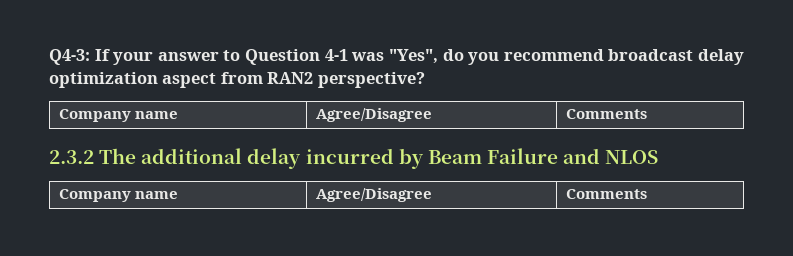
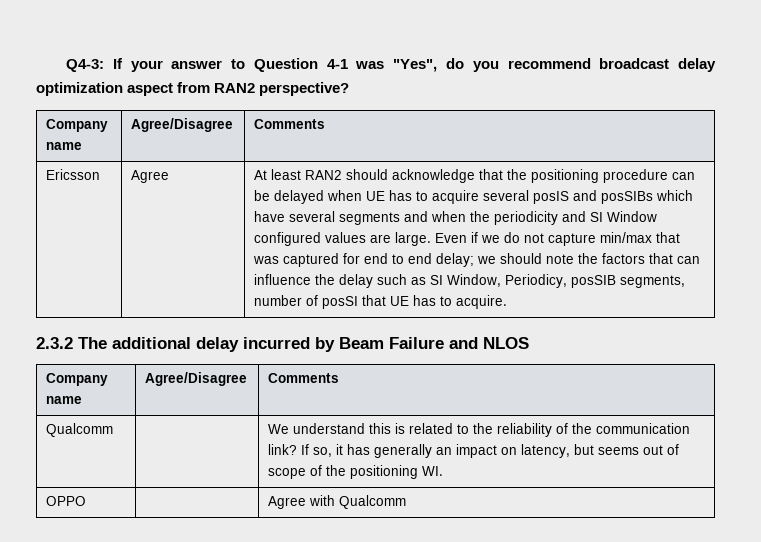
(648, 114) none -> [45,169,100,180] [130,170,169,183] [253,169,695,183] [253,190,693,204] [253,211,657,225] [253,232,680,246] [252,253,700,267] [253,274,685,288] [253,295,507,309] // Ericsson | Agree | At least RAN2 should acknowledge that the positioning procedure can be delayed when UE has to acquire several posIS and posSIBs which have several segments and when the periodicity and SI Window configured values are large. Even if we do not capture min/max that was captured for end to end delay; we should note the factors that can influence the delay such as SI Window, Periodicy, posSIB segments, number of posSI that UE has to acquire.
(648, 194) none -> [45,423,113,437] [267,423,690,437] [267,444,679,458] [267,465,443,479] [45,496,86,506] [267,495,406,509] // Qualcomm | | We understand this is related to the reliability of the communication link? If so, it has generally an impact on latency, but seems out of scope of the positioning WI. // OPPO | | Agree with Qualcomm

